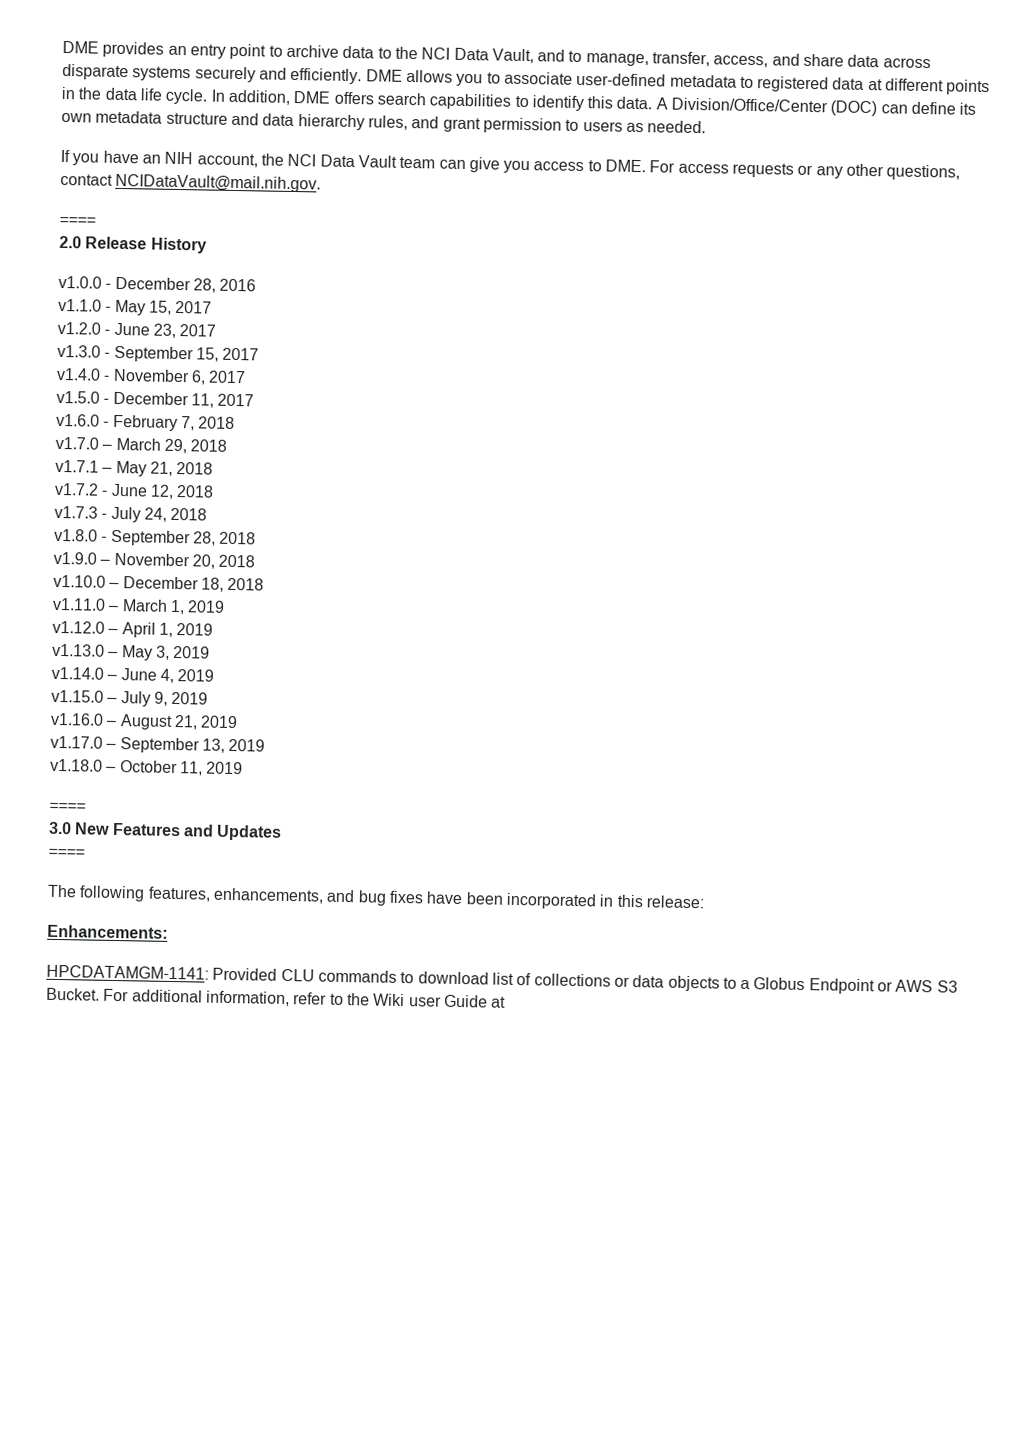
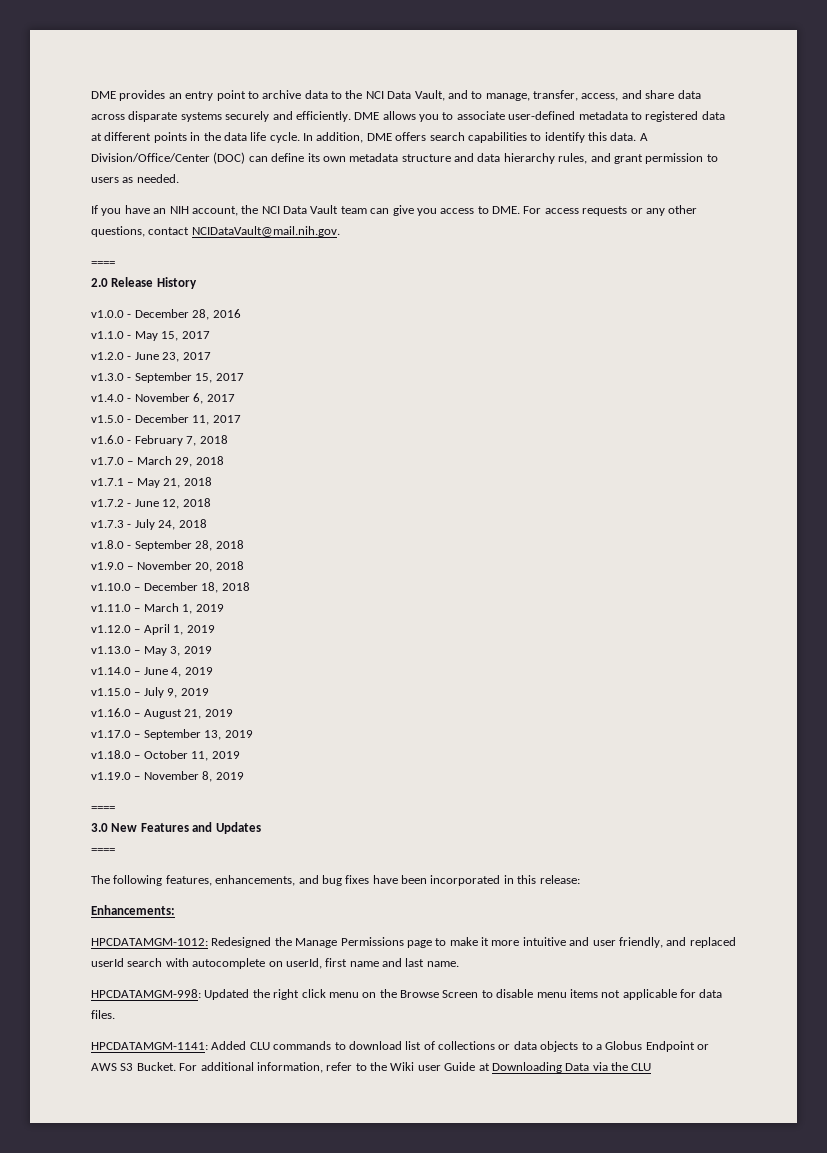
(244, 768) none -> [91,771,244,782] // v1.19.0 – November 8, 2019
(168, 931) none -> [91,937,736,948] [91,958,459,969] [91,989,723,1000] [91,1010,115,1019] // HPCDATAMGM-1012: Redesigned the Manage Permissions page to make it more intuitive and user friendly, and replaced userId search with autocomplete on userId, first name and last name. // HPCDATAMGM-998: Updated the right click menu on the Browse Screen to disable menu items not applicable for data files.
[212,967,278,981] Provided -> [211,1041,247,1050] Added
(507, 1002) none -> [491,1062,652,1073] Downloading Data via the CLU

